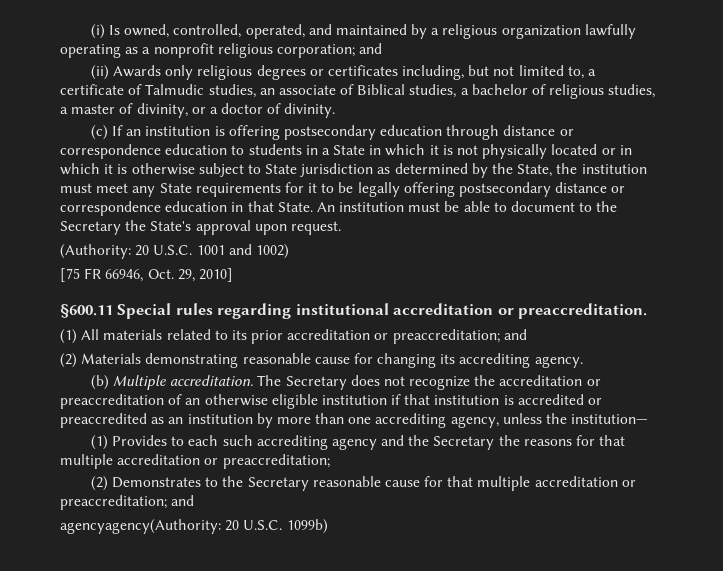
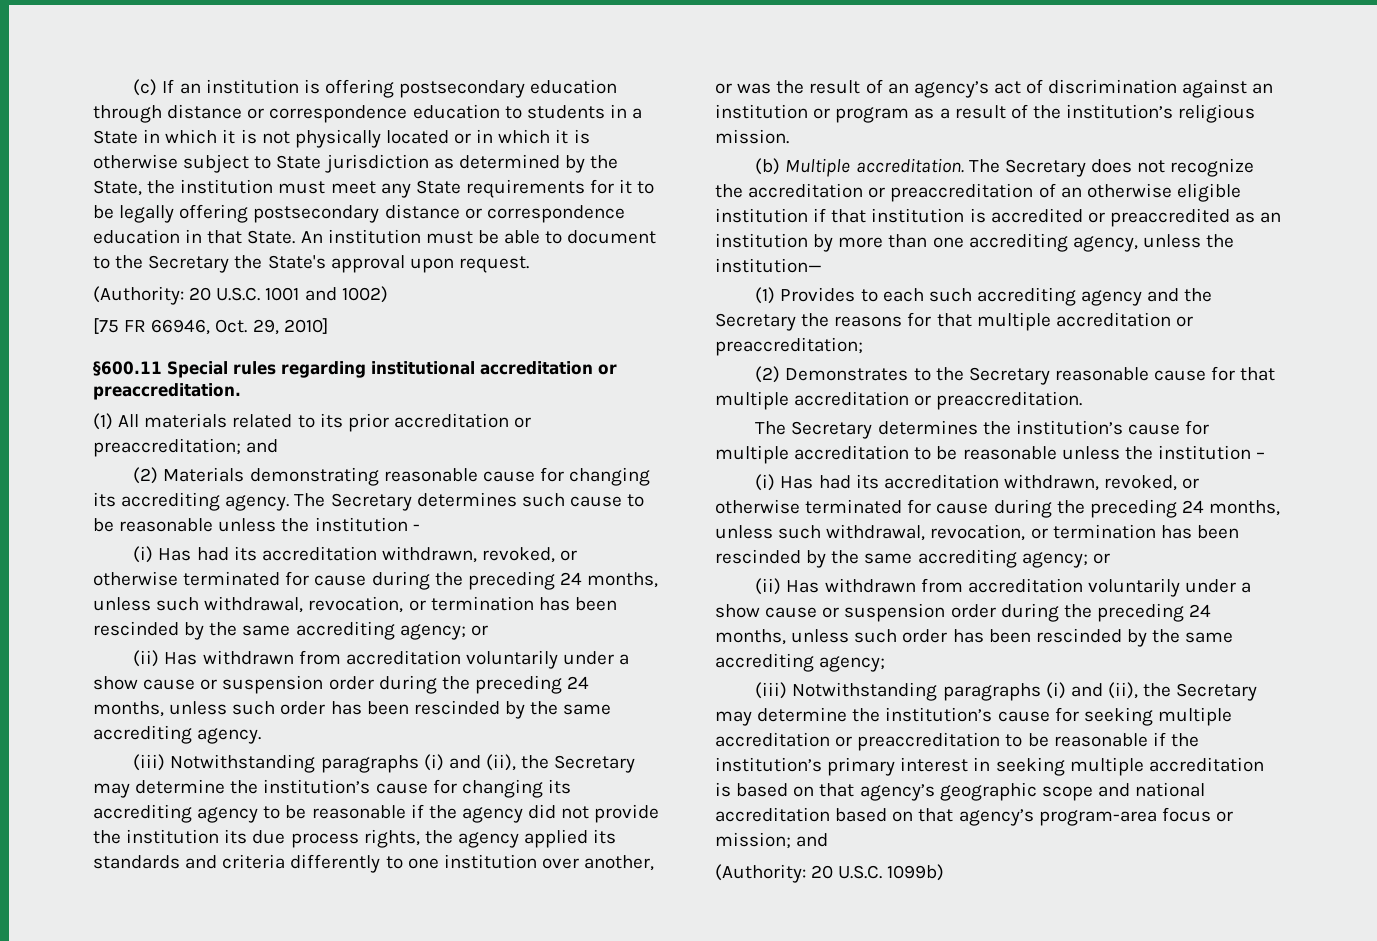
[90,24,636,39] [60,43,383,58] [90,65,597,80] [60,84,656,99] [60,103,336,118] (i) Is owned, controlled, operated, and maintained by a religious organization lawfully operating as a nonprofit religious corporation; and // (ii) Awards only religious degrees or certificates including, but not limited to, a certificate of Talmudic studies, an associate of Biblical studies, a bachelor of religious studies, a master of divinity, or a doctor of divinity. // -> (133, 87) none
(583, 362) none -> [294,492,645,511] [93,517,420,532] [133,546,578,563] [93,571,659,590] [93,596,617,613] [93,621,488,640] [133,650,630,669] [93,675,590,694] [93,700,612,719] [93,725,262,744] [133,754,636,773] [93,779,571,798] [93,804,660,823] [93,829,617,848] [93,854,655,873] [715,79,1274,98] [715,104,1256,123] [715,129,789,144] The Secretary determines such cause to be reasonable unless the institution - // (i) Has had its accreditation withdrawn, revoked, or otherwise terminated for cause during the preceding 24 months, unless such withdrawal, revocation, or termination has been rescinded by the same accrediting agency; or // (ii) Has withdrawn from accreditation voluntarily under a show cause or suspension order during the preceding 24 months, unless such order has been rescinded by the same accrediting agency. // (iii) Notwithstanding paragraphs (i) and (ii), the Secretary may determine the institution’s cause for changing its accrediting agency to be reasonable if the agency did not provide the institution its due process rights, the agency applied its standards and criteria differently to one institution over another, or was the result of an agency’s act of discrimination against an institution or program as a result of the institution’s religious mission.
[60,495,195,510] [60,519,221,534] preaccreditation; and // agencyagency(Authority: -> [936,391,1083,410] [755,420,1210,439] [715,445,1266,464] [755,474,1200,491] [715,499,1281,518] [715,524,1239,541] [715,549,1110,568] [755,578,1252,597] [715,603,1212,622] [715,628,1234,647] [715,653,886,672] [755,682,1258,701] [715,707,1232,726] [715,732,1199,751] [715,757,1264,776] [715,782,1206,801] [715,807,1233,826] [715,832,829,849] [715,864,806,883] preaccreditation. // The Secretary determines the institution’s cause for multiple accreditation to be reasonable unless the institution – // (i) Has had its accreditation withdrawn, revoked, or otherwise terminated for cause during the preceding 24 months, unless such withdrawal, revocation, or termination has been rescinded by the same accrediting agency; or // (ii) Has withdrawn from accreditation voluntarily under a show cause or suspension order during the preceding 24 months, unless such order has been rescinded by the same accrediting agency; // (iii) Notwithstanding paragraphs (i) and (ii), the Secretary may determine the institution’s cause for seeking multiple accreditation or preaccreditation to be reasonable if the institution’s primary interest in seeking multiple accreditation is based on that agency’s geographic scope and national accreditation based on that agency’s program-area focus or mission; and // (Authority:

